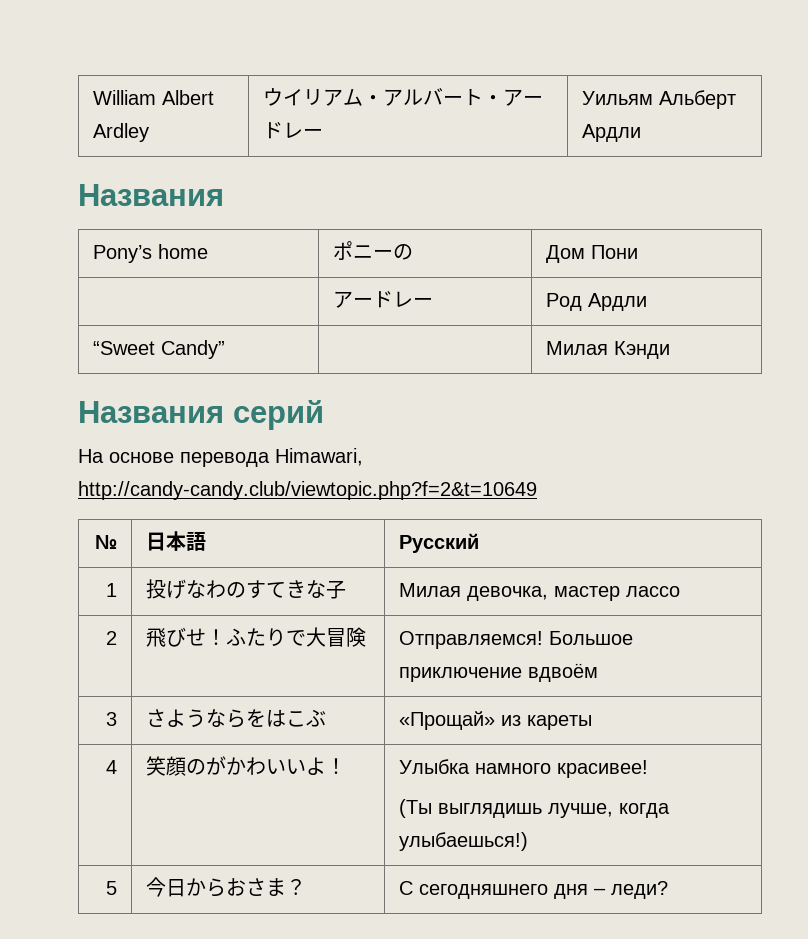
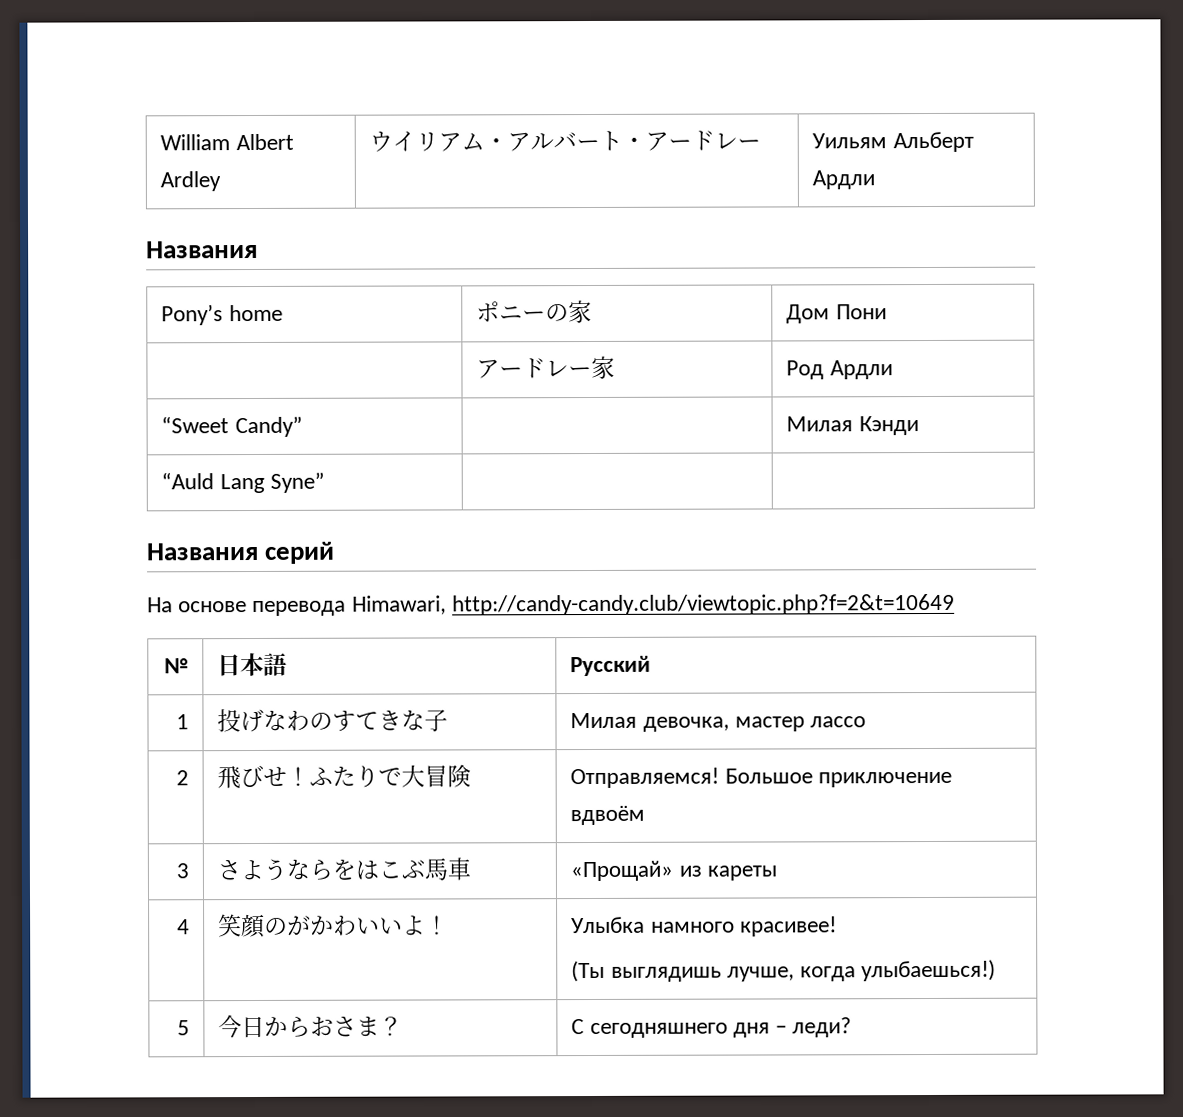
(414, 252) none -> [568,299,593,324] 家
(434, 302) none -> [591,355,616,379] 家
(671, 350) none -> [161,472,325,494] // “Auld Lang Syne” | |
(327, 718) none -> [424,857,472,881] 馬車

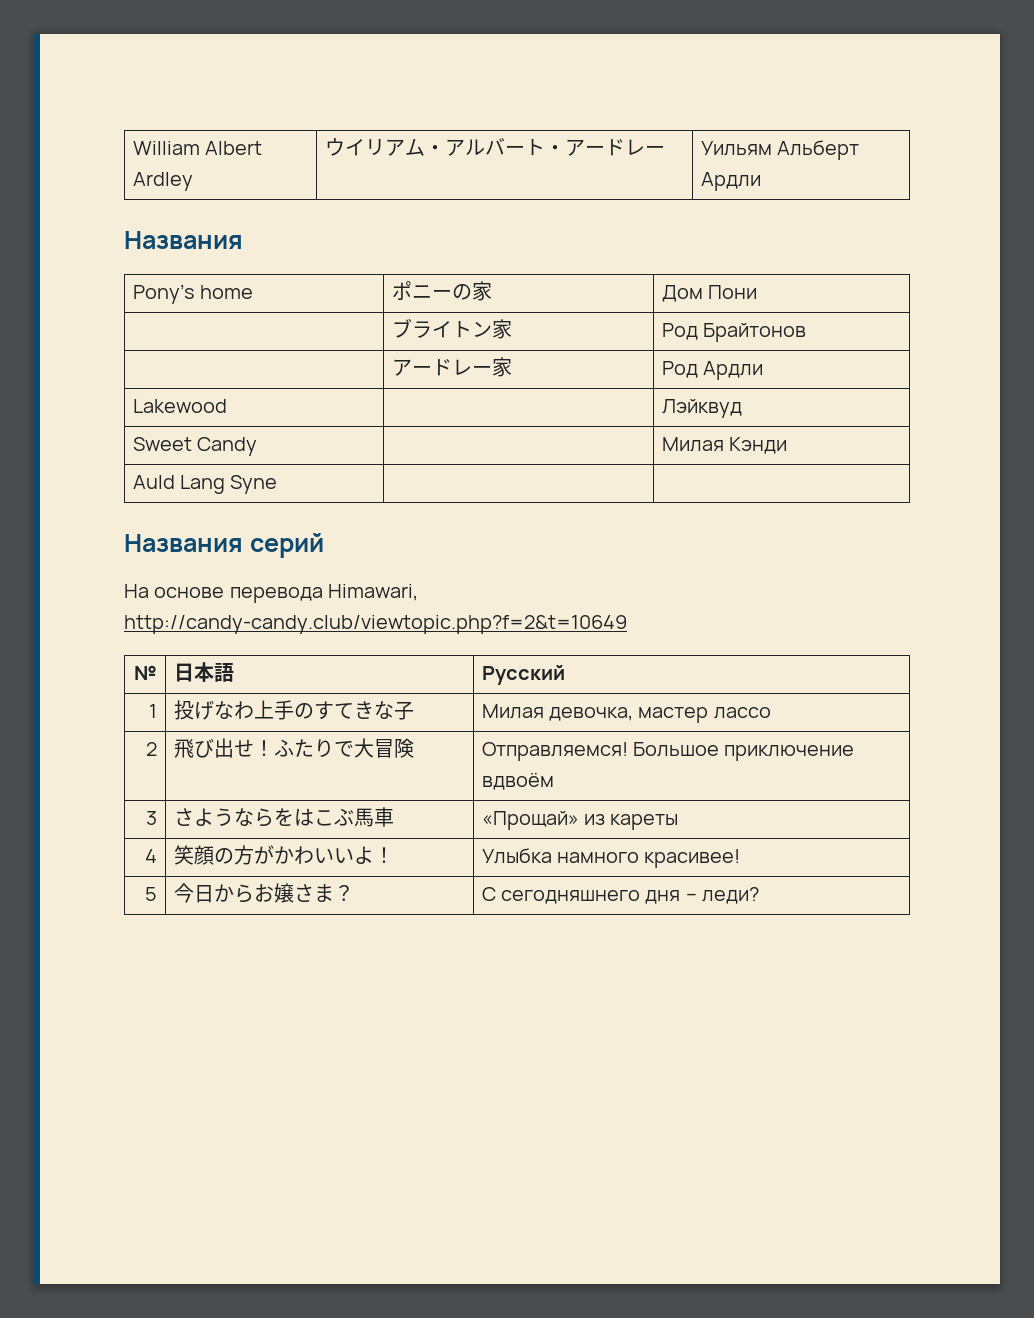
(887, 312) none -> [391,318,512,339] [661,323,806,342] // | ブライトン家 | Род Брайтонов
[161,416,303,438] “Sweet Candy” -> [132,399,227,413] [661,399,742,418] [132,437,257,456] Lakewood | | Лэйквуд // Sweet Candy
[161,472,325,494] “Auld Lang Syne” -> [132,475,278,494] Auld Lang Syne
(311, 720) none -> [253,700,294,720] 上手
(265, 776) none -> [213,738,234,758] 出
(289, 926) none -> [233,845,254,865] 方
[571,959,997,983] // (Ты выглядишь лучше, когда улыбаешься!) -> (741, 858) none
(335, 1026) none -> [273,883,294,903] 嬢

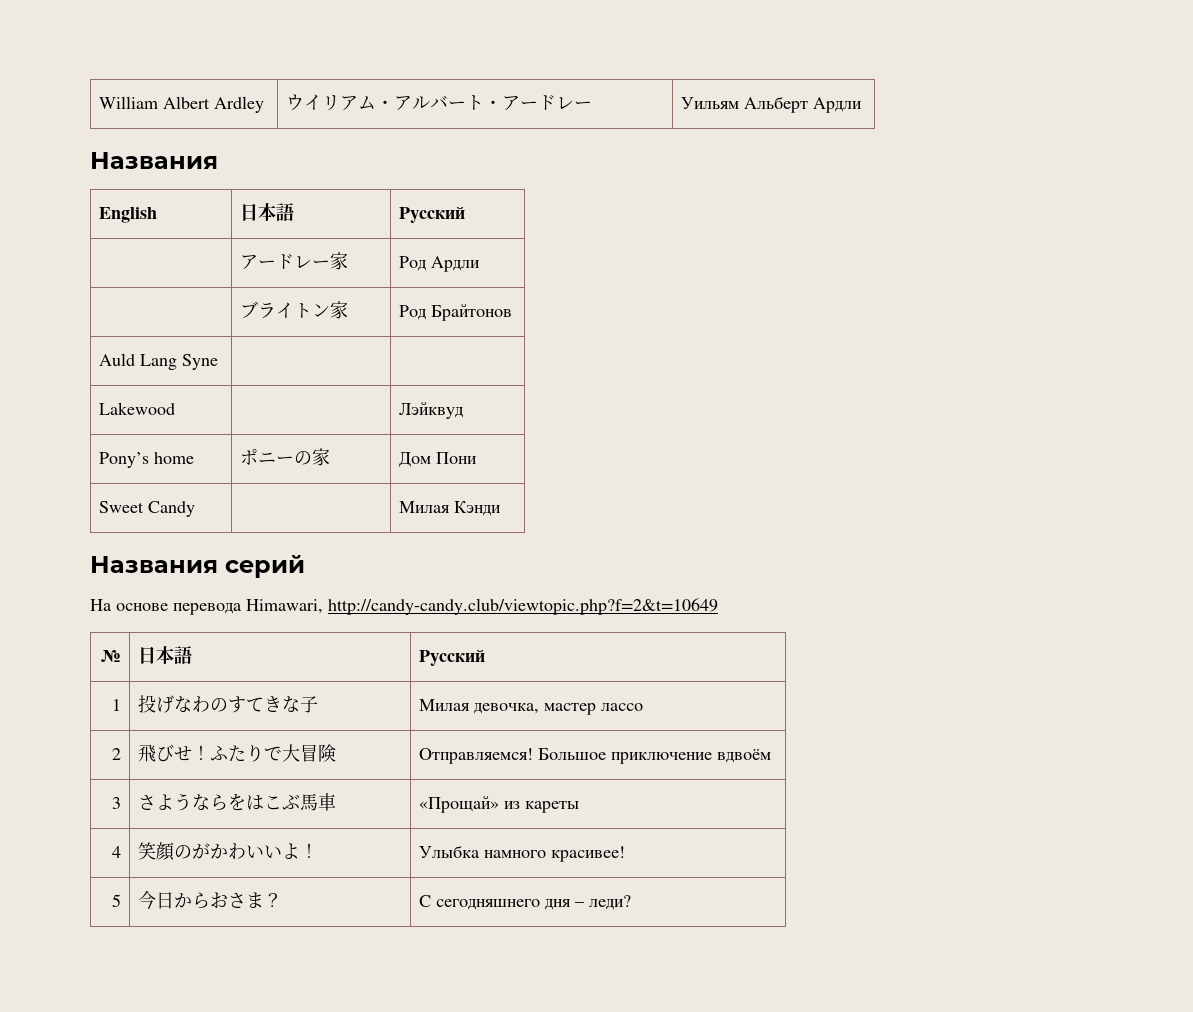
(243, 240) none -> [99,207,158,223] [240,203,295,221] [399,207,466,223] [240,252,349,270] [399,256,481,272] [240,301,349,319] [399,304,513,321] [99,353,219,370] [99,402,176,415] [399,402,464,419] // English | 日本語 | Русский // | アードレー家 | Род Ардли // | ブライトン家 | Род Брайтонов // Auld Lang Syne | | // Lakewood | | Лэйквуд
[391,318,512,339] [661,323,806,342] [391,357,512,377] [661,361,763,380] [132,399,227,413] [661,399,742,418] // | ブライトン家 | Род Брайтонов // | アードレー家 | Род Ардли // Lakewood | | Лэйквуд -> (478, 458) none
[132,475,278,494] // Auld Lang Syne | | -> (502, 508) none
[253,700,294,720] 上手 -> (211, 704) none
[213,738,234,758] 出 -> (175, 753) none
[233,845,254,865] 方 -> (193, 852) none
[273,883,294,903] 嬢 -> (229, 900) none

